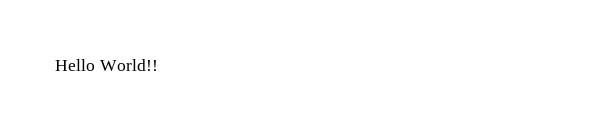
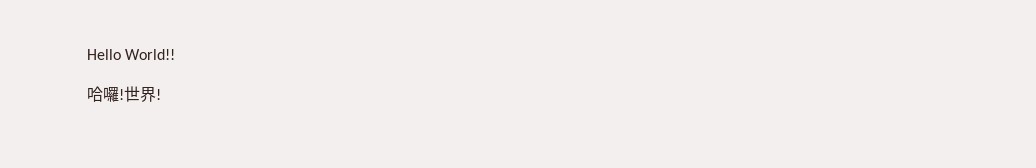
(158, 65) none -> [87,86,161,102] // 哈囉!世界!

